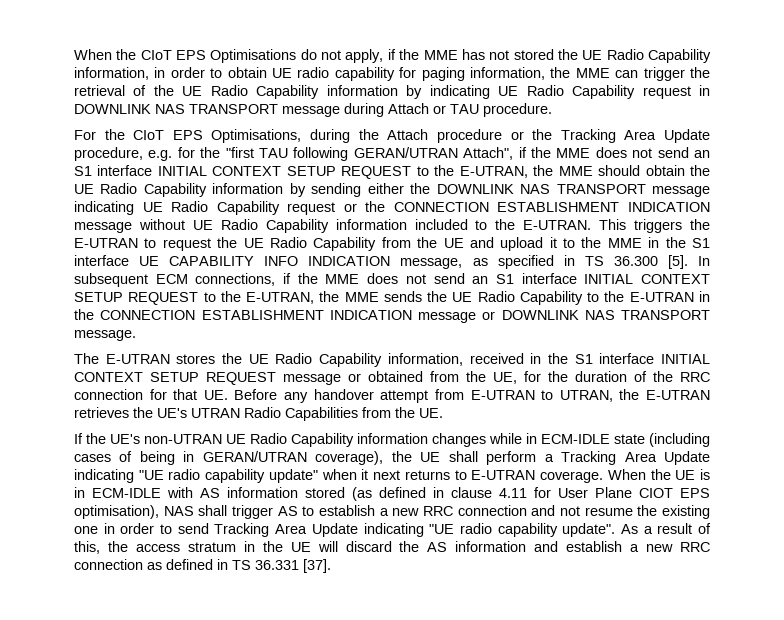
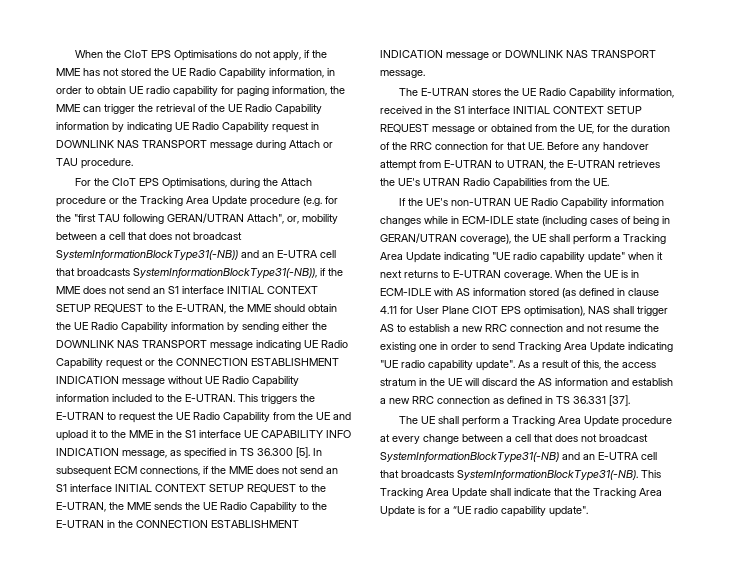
[74,147,173,161] procedure, e.g. -> [250,196,322,207] procedure (e.g.
(514, 153) none -> [287,214,338,224] [56,232,242,240] [56,250,336,261] [56,268,317,279] or, mobility between a cell that does not broadcast SystemInformationBlockType31(-NB)) and an E-UTRA cell that broadcasts SystemInformationBlockType31(-NB)),
(331, 566) none -> [398,416,672,427] [380,434,648,444] [380,452,657,463] [380,470,661,481] [380,488,662,499] [380,506,588,517] // The UE shall perform a Tracking Area Update procedure at every change between a cell that does not broadcast SystemInformationBlockType31(-NB) and an E-UTRA cell that broadcasts SystemInformationBlockType31(-NB). This Tracking Area Update shall indicate that the Tracking Area Update is for a “UE radio capability update".

